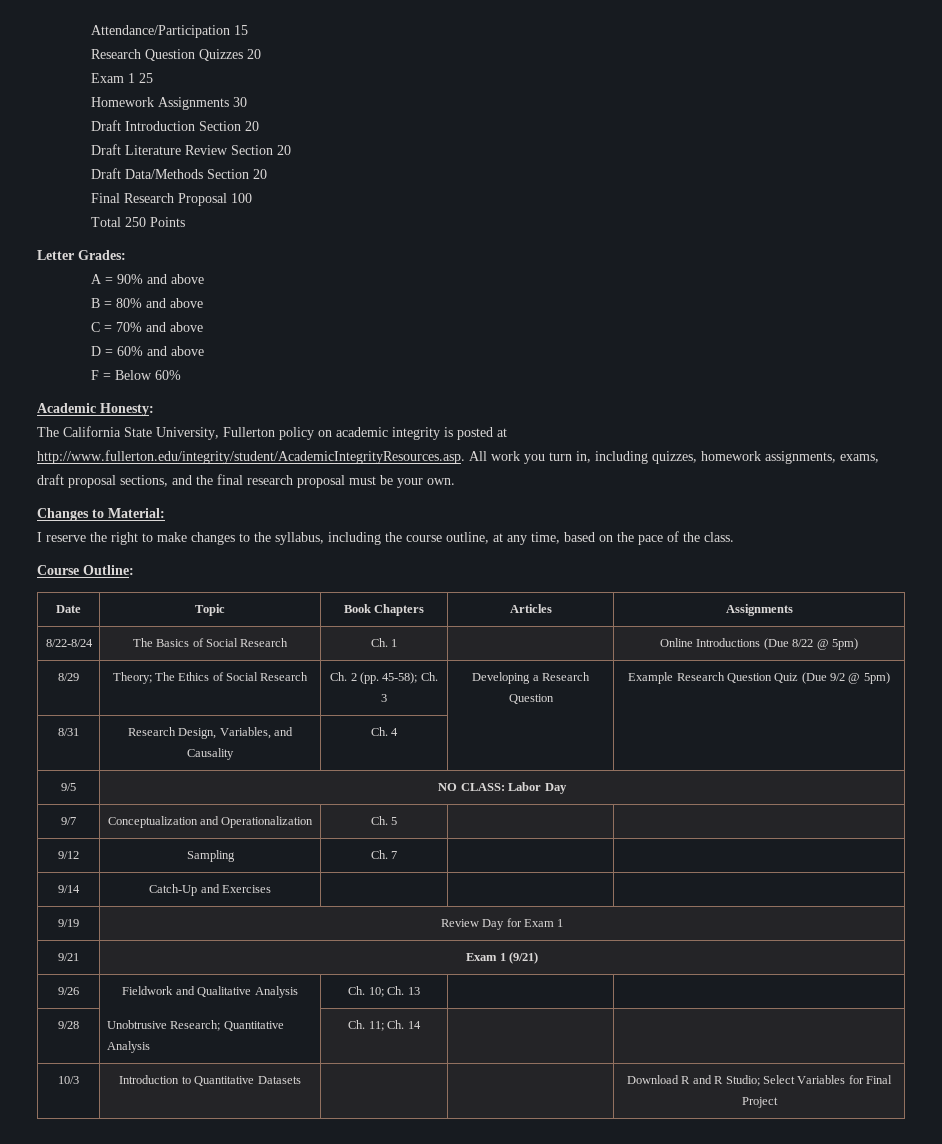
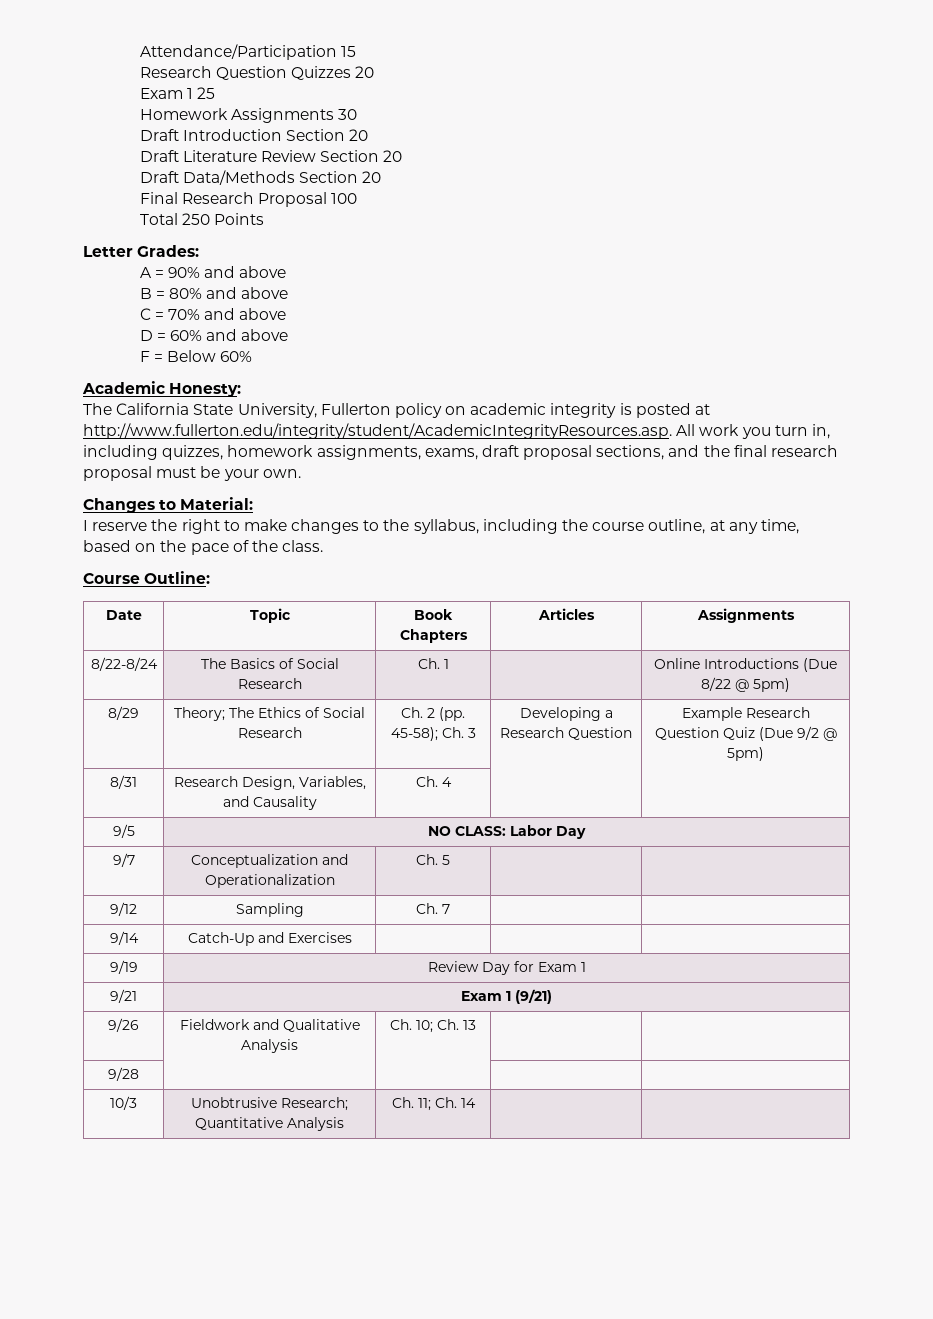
(79, 1025) none -> [110,1096,137,1110] | | | // 10/3 |
[58,1076,79,1084] [119,1075,301,1086] [627,1075,892,1086] [741,1097,778,1108] // 10/3 | Introduction to Quantitative Datasets | | | Download R and R Studio; Select Variables for Final Project -> (476, 1103) none

